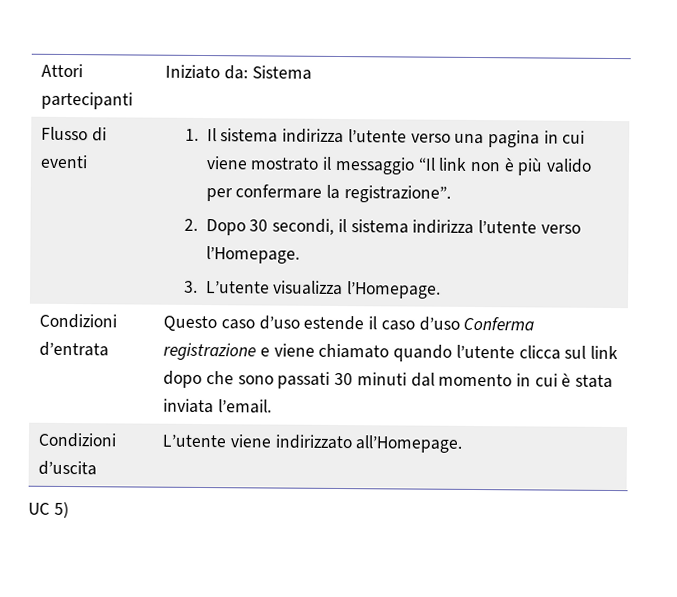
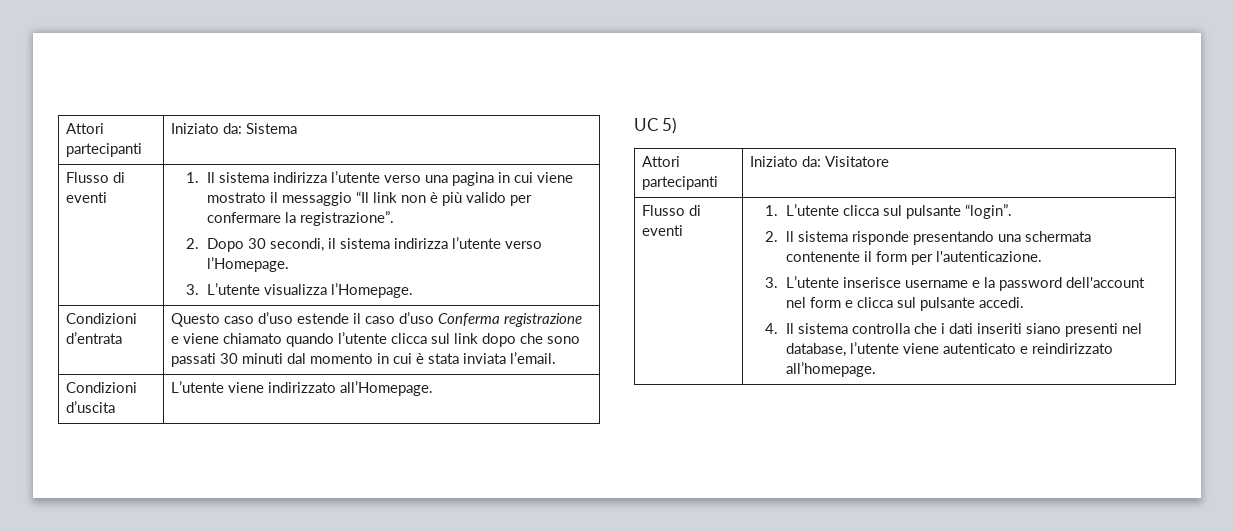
(69, 510) none -> [641,156,680,167] [641,176,718,190] [749,156,889,167] [641,205,701,216] [641,225,683,236] [765,204,1012,219] [765,231,1092,245] [785,251,1042,265] [765,276,1146,291] [785,297,1025,311] [765,323,1143,337] [785,342,1114,357] [785,362,876,377] // Attori partecipanti | Iniziato da: Visitatore // Flusso di eventi | 1. L’utente clicca sul pulsante “login”. // 2. ll sistema risponde presentando una schermata contenente il form per l'autenticazione. // 3. L’utente inserisce username e la password dell'account nel form e clicca sul pulsante accedi. // 4. Il sistema controlla che i dati inseriti siano presenti nel database, l’utente viene autenticato e reindirizzato all’homepage.

